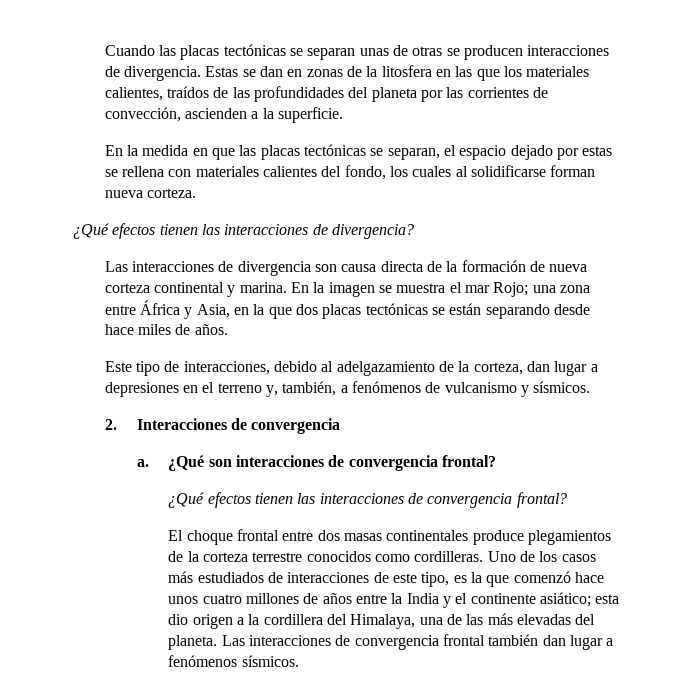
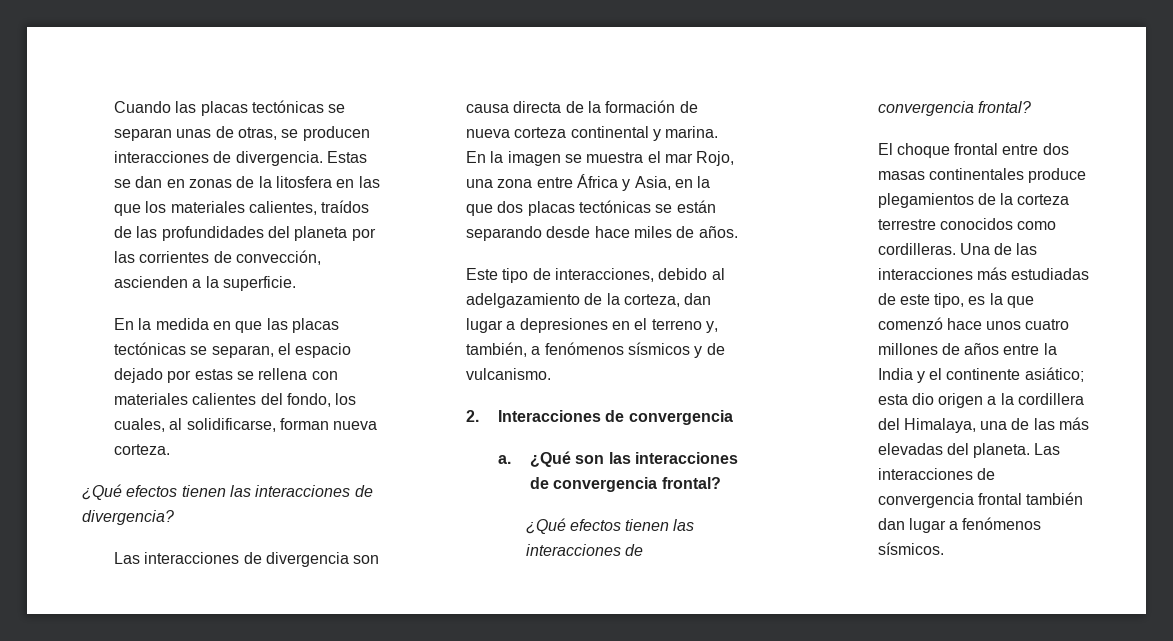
[412,46,443,56] otras -> [237,127,277,140] otras,
[412,165,547,177] cuales al solidificarse -> [113,418,276,432] cuales, al solidificarse,
[493,282,529,297] Rojo; -> [696,151,735,166] Rojo,
[425,381,591,397] de vulcanismo y sísmicos. -> [627,342,725,358] [465,368,551,380] sísmicos y de vulcanismo.
(232, 463) none -> [608,452,631,464] las
[487,551,596,562] [168,571,370,583] Uno de los casos más estudiados de interacciones -> [959,243,1038,255] [877,267,1090,280] Una de las interacciones más estudiadas

